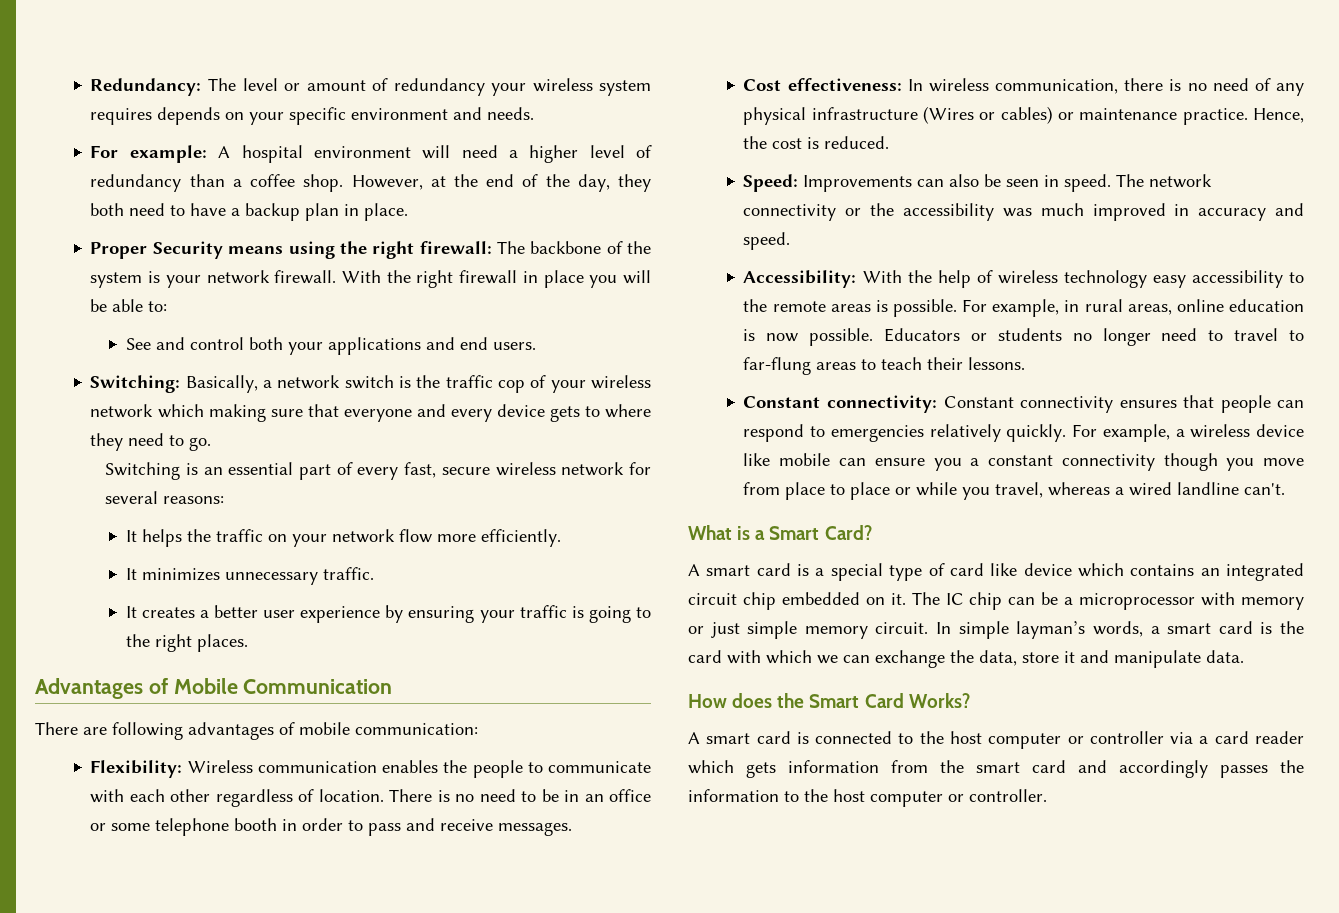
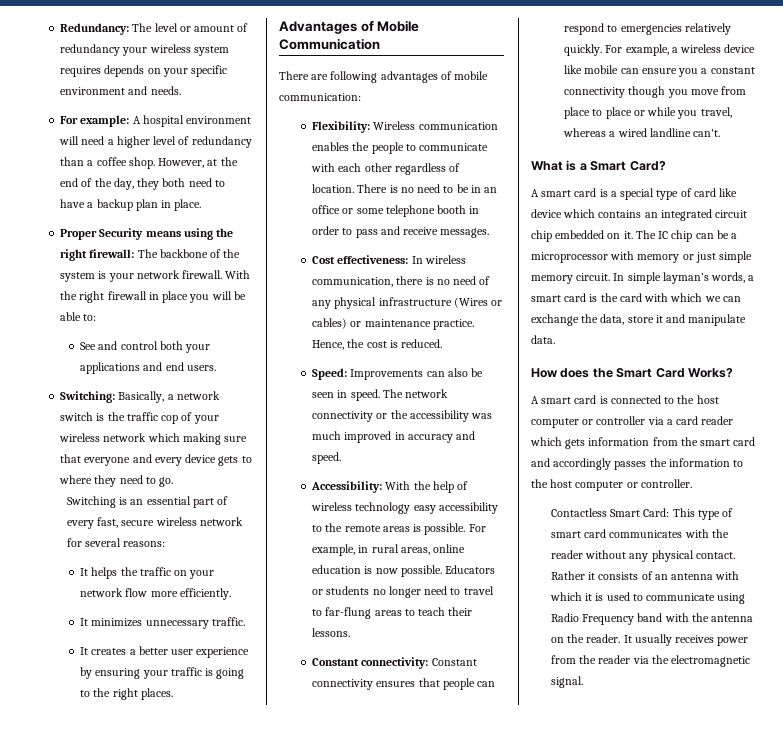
(1047, 795) none -> [550,508,734,520] [550,529,729,538] [550,550,735,562] [550,571,740,580] [549,592,746,604] [550,613,754,625] [550,634,749,646] [550,655,751,667] [550,676,583,688] // Contactless Smart Card: This type of smart card communicates with the reader without any physical contact. Rather it consists of an antenna with which it is used to communicate using Radio Frequency band with the antenna on the reader. It usually receives power from the reader via the electromagnetic signal.

